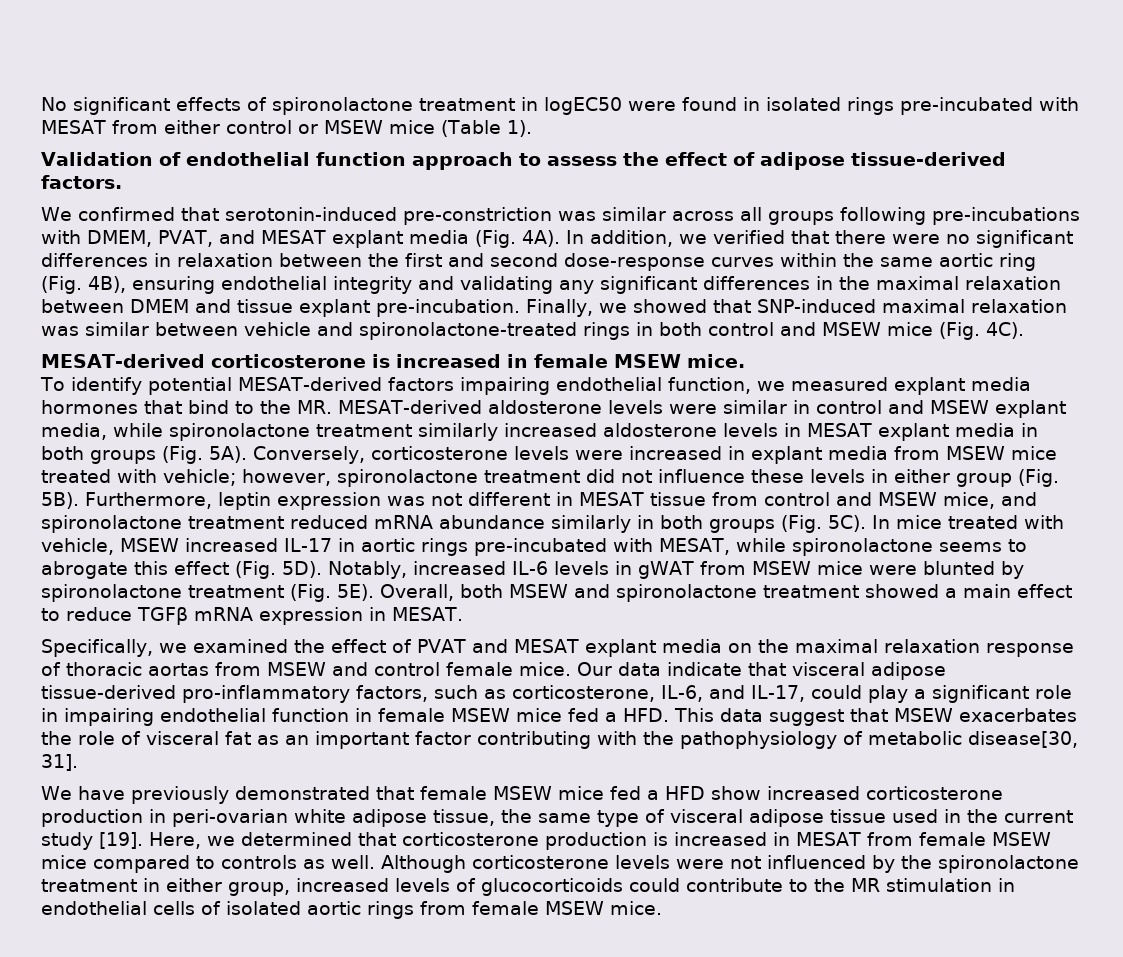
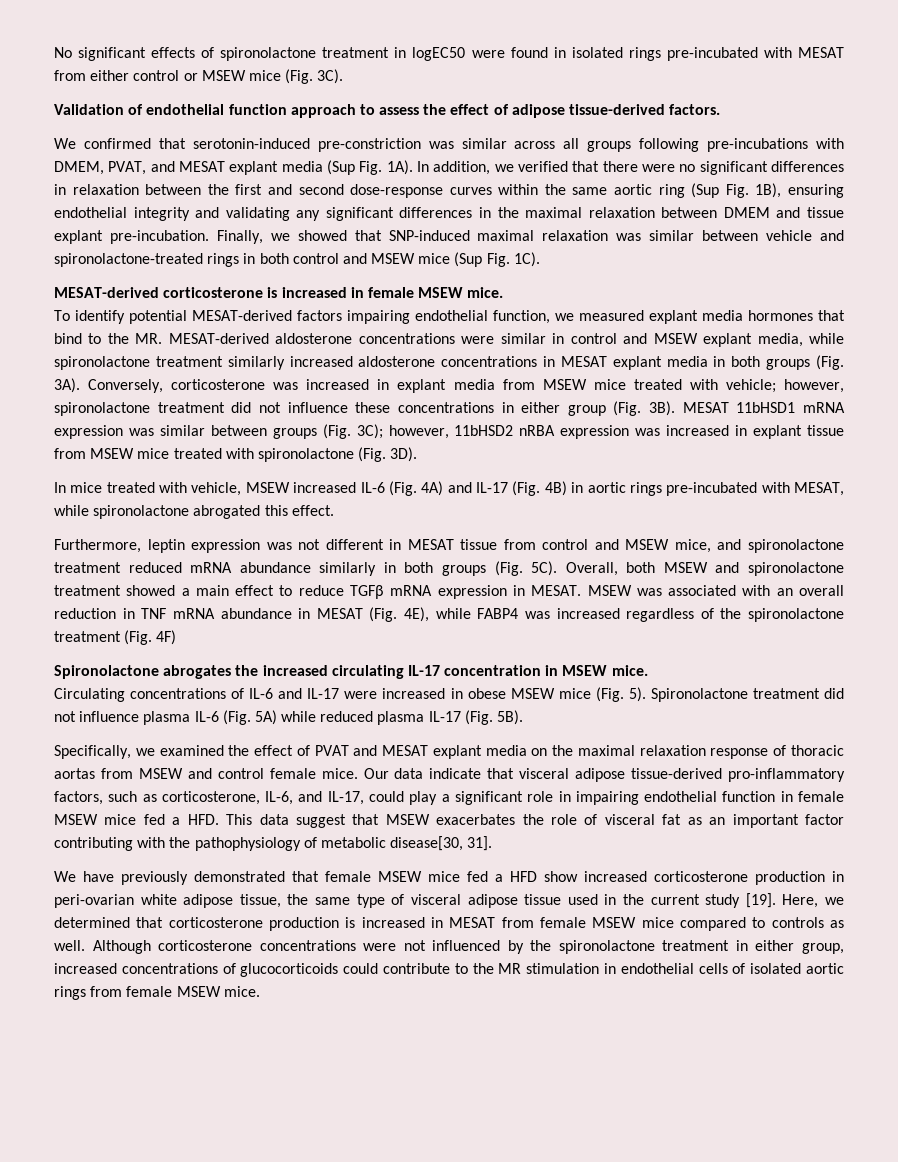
[440,120,532,137] (Table 1). -> [285,69,344,84] (Fig. 3C).
[474,230,560,248] (Fig. 4A). -> [327,160,413,175] (Sup Fig. 1A).
[41,276,126,294] (Fig. 4B), -> [691,183,782,198] (Sup Fig. 1B),
[939,322,1024,340] (Fig. 4C). -> [454,252,540,267] (Sup Fig. 1C).
[607,400,663,414] levels -> [358,333,455,344] concentrations
[723,423,778,437] levels -> [441,356,538,367] concentrations
[208,446,247,463] 5A). -> [54,378,80,393] 3A).
[513,446,623,460] levels were -> [273,382,299,390] was
[810,469,865,483] levels -> [397,402,494,413] concentrations
[41,492,79,509] 5B). -> [649,401,845,416] [54,424,844,439] [54,447,418,462] [54,481,844,496] [54,505,334,519] 3B). MESAT 11bHSD1 mRNA expression was similar between groups (Fig. 3C); however, 11bHSD2 nRBA expression was increased in explant tissue from MSEW mice treated with spironolactone (Fig. 3D). // In mice treated with vehicle, MSEW increased IL-6 (Fig. 4A) and IL-17 (Fig. 4B) in aortic rings pre-incubated with MESAT, while spironolactone abrogated this effect. //
[871,515,1064,529] [41,538,1027,556] [41,561,1024,579] [41,584,374,602] In mice treated with vehicle, MSEW increased IL-17 in aortic rings pre-incubated with MESAT, while spironolactone seems to abrogate this effect (Fig. 5D). Notably, increased IL-6 levels in gWAT from MSEW mice were blunted by spironolactone treatment (Fig. 5E). -> (558, 568) none
(463, 614) none -> [587,585,844,596] [54,607,844,622] [54,630,177,645] [54,665,648,679] [54,687,844,702] [54,710,524,725] MSEW was associated with an overall reduction in TNF mRNA abundance in MESAT (Fig. 4E), while FABP4 was increased regardless of the spironolactone treatment (Fig. 4F) // Spironolactone abrogates the increased circulating IL-17 concentration in MSEW mice. // Circulating concentrations of IL-6 and IL-17 were increased in obese MSEW mice (Fig. 5). Spironolactone treatment did not influence plasma IL-6 (Fig. 5A) while reduced plasma IL-17 (Fig. 5B).
[615,855,670,869] levels -> [259,940,356,951] concentrations
[395,878,450,892] levels -> [121,963,218,974] concentrations

